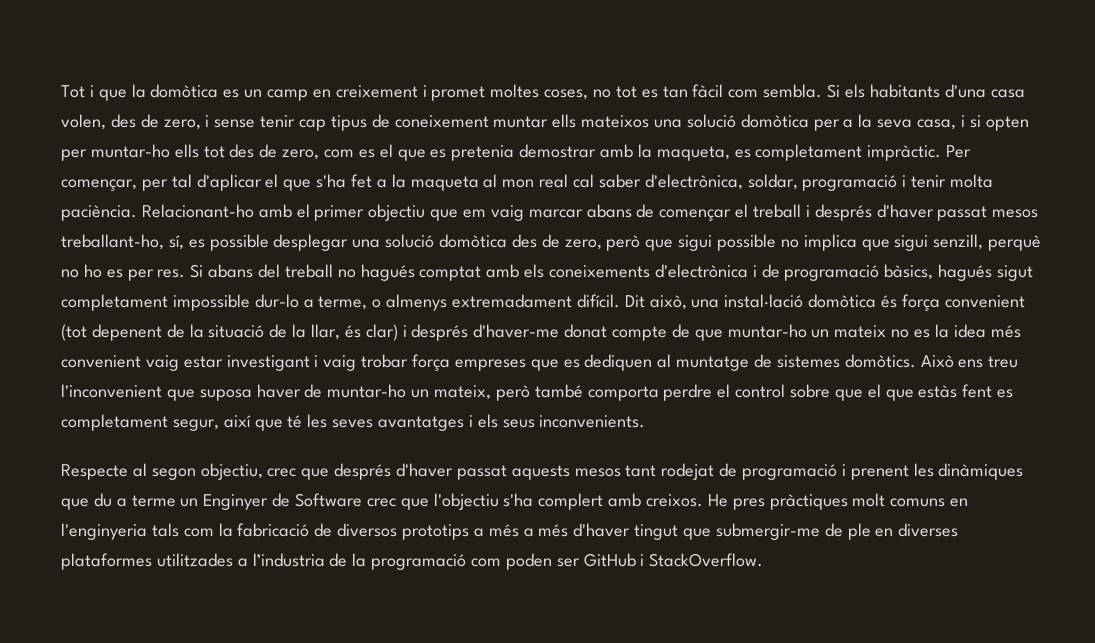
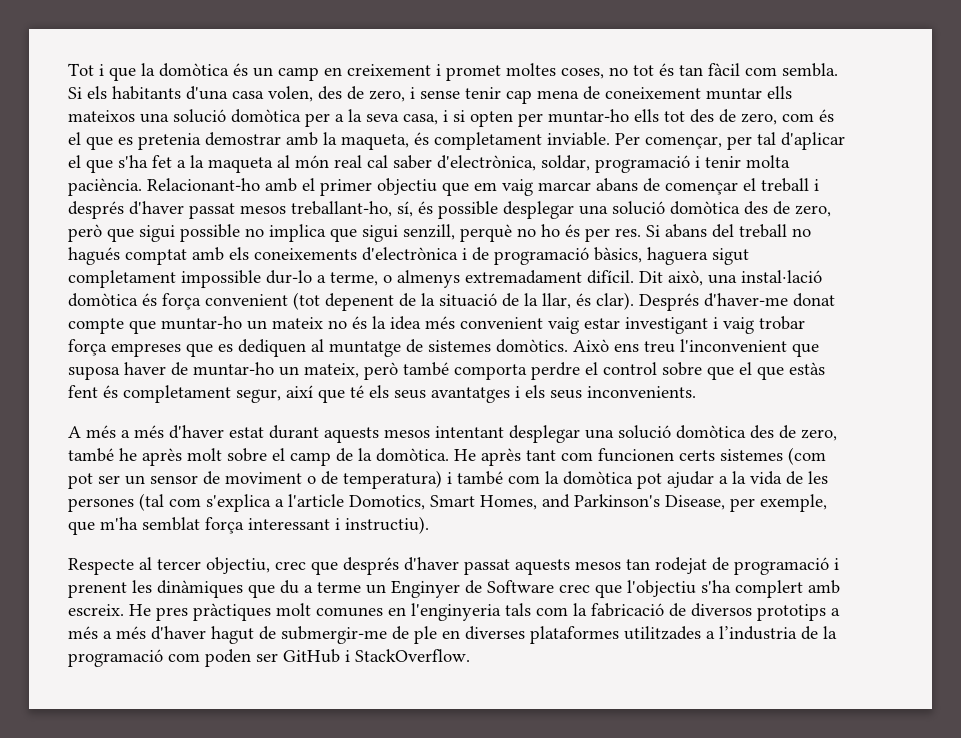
[223,89,240,98] es -> [233,63,248,76] és
[641,89,658,98] es -> [659,63,674,76] és
[330,115,367,131] tipus -> [537,90,579,99] mena
[358,149,375,158] es -> [819,109,834,122] és
[734,144,942,161] es completament impràctic. -> [414,132,610,150] és completament inviable.
[502,179,535,188] mon -> [295,155,329,168] món
[188,239,205,248] es -> [418,201,433,214] és
[106,269,123,278] es -> [565,224,580,237] és
[938,264,993,281] hagués -> [647,247,708,265] haguera
[365,324,469,341] clar) i després -> [596,292,699,311] clar). Després
[671,324,690,338] de -> (124, 326) none
[914,329,931,338] es -> [352,316,367,329] és
[997,389,1014,398] es -> [103,385,118,398] és
[307,414,374,428] les seves -> [369,385,426,399] els seus
(646, 421) none -> [68,425,837,443] [68,447,826,466] [68,470,828,489] [68,493,827,512] [68,516,429,535] // A més a més d'haver estat durant aquests mesos intentant desplegar una solució domòtica des de zero, també he après molt sobre el camp de la domòtica. He après tant com funcionen certs sistemes (com pot ser un sensor de moviment o de temperatura) i també com la domòtica pot ajudar a la vida de les persones (tal com s'explica a l'article Domotics, Smart Homes, and Parkinson's Disease, per exemple, que m'ha semblat força interessant i instructiu).
[151,468,196,480] segon -> [157,559,201,570] tercer
[625,465,657,477] tant -> [626,559,650,570] tan
[646,494,704,507] creixos. -> [68,604,124,616] escreix.
[890,498,946,507] comuns -> [316,607,383,617] comunes
[634,524,712,540] tingut que -> [211,626,276,644] hagut de

